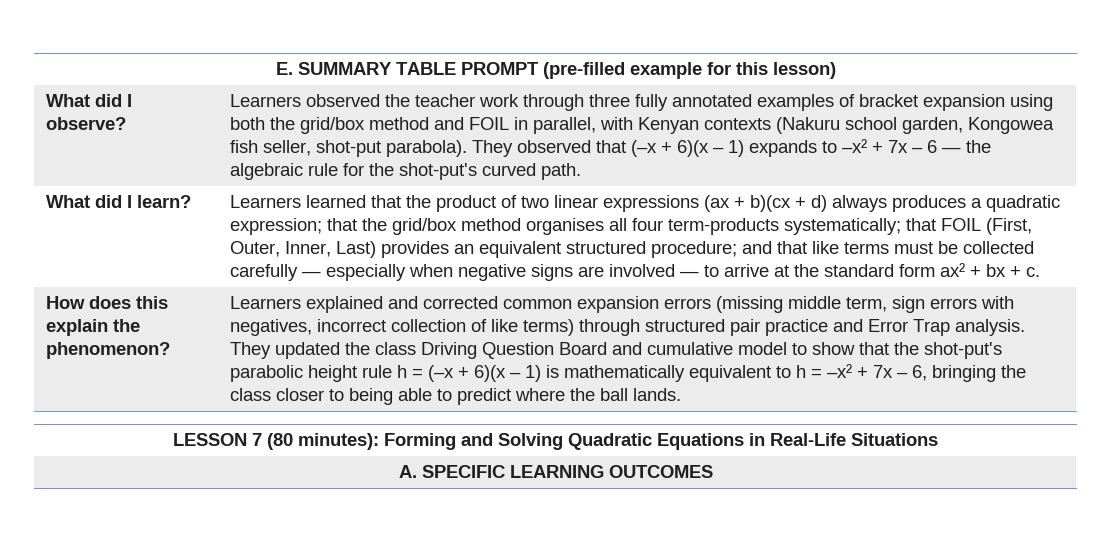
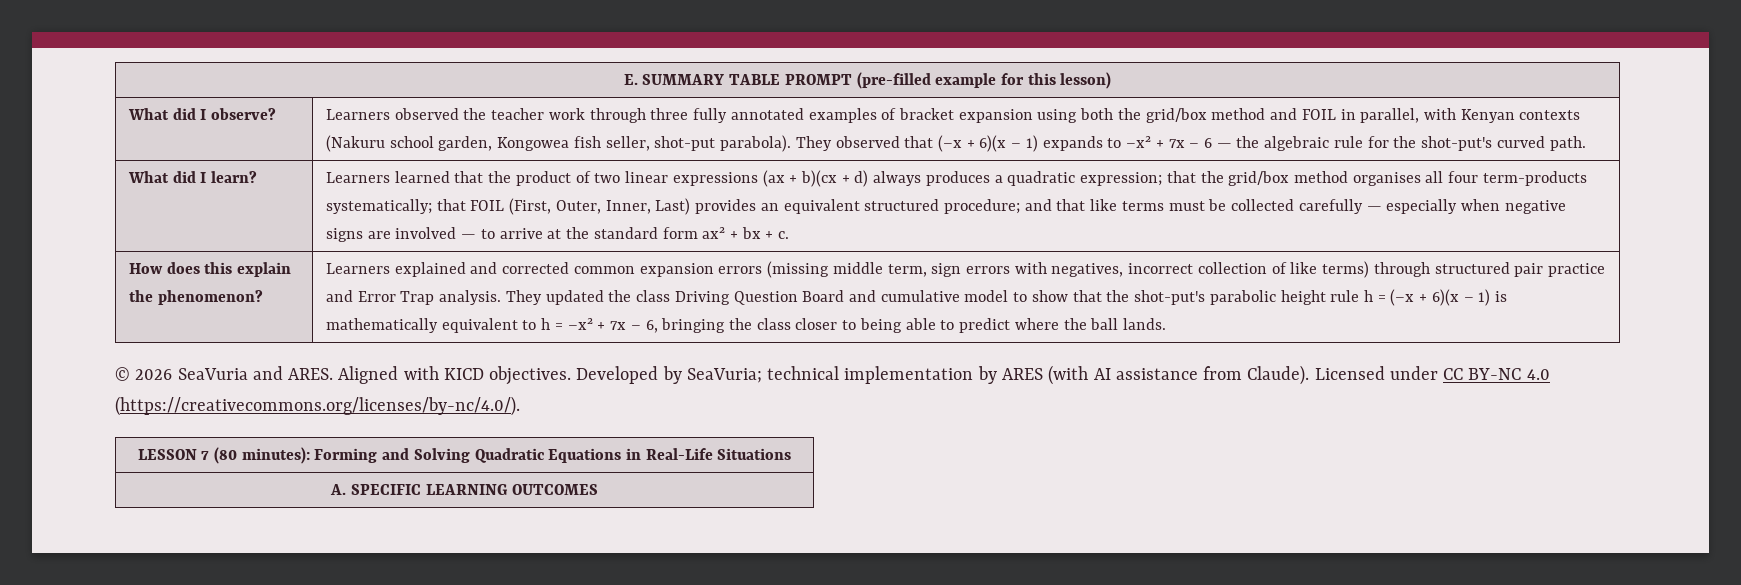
(682, 394) none -> [115,365,1550,385] [115,396,520,416] // © 2026 SeaVuria and ARES. Aligned with KICD objectives. Developed by SeaVuria; technical implementation by ARES (with AI assistance from Claude). Licensed under CC BY-NC 4.0 (https://creativecommons.org/licenses/by-nc/4.0/).

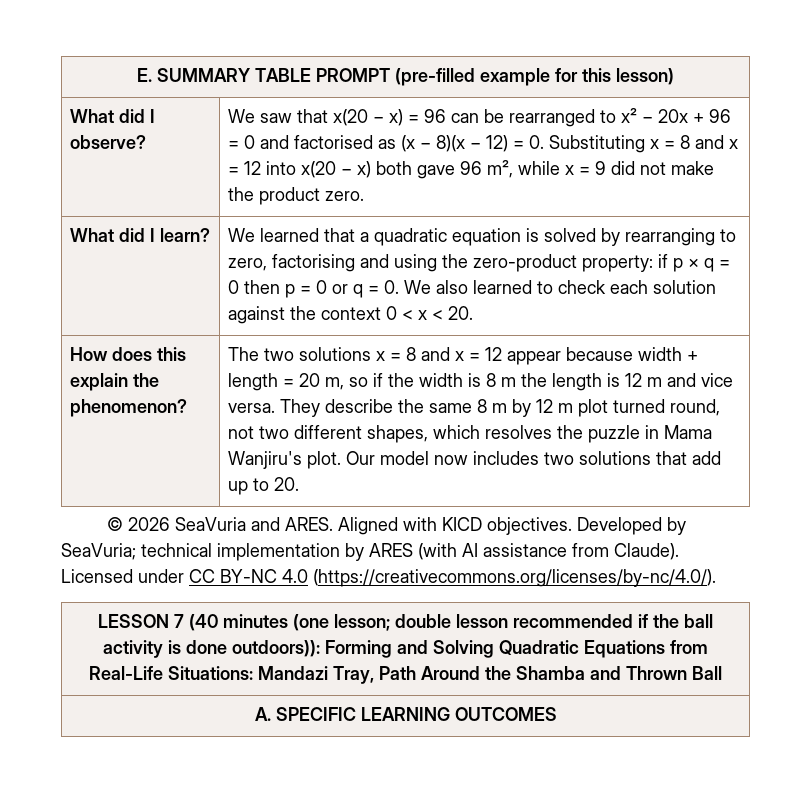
[326,108,1581,123] [326,135,1586,152] Learners observed the teacher work through three fully annotated examples of bracket expansion using both the grid/box method and FOIL in parallel, with Kenyan contexts (Nakuru school garden, Kongowea fish seller, shot-put parabola). They observed that (–x + 6)(x – 1) expands to –x² + 7x – 6 — the algebraic rule for the shot-put's curved path. -> [227,108,731,127] [227,135,738,153] [227,160,714,179] [227,187,364,205] We saw that x(20 − x) = 96 can be rearranged to x² − 20x + 96 = 0 and factorised as (x − 8)(x − 12) = 0. Substituting x = 8 and x = 12 into x(20 − x) both gave 96 m², while x = 9 did not make the product zero.
[326,172,391,183] Learners -> [227,228,255,242] We
[488,170,1587,187] [326,198,1566,215] [326,227,790,242] the product of two linear expressions (ax + b)(cx + d) always produces a quadratic expression; that the grid/box method organises all four term-products systematically; that FOIL (First, Outer, Inner, Last) provides an equivalent structured procedure; and that like terms must be collected carefully — especially when negative signs are involved — to arrive at the standard form ax² + bx + c. -> [359,228,736,246] [227,254,730,272] [227,280,716,298] [227,306,473,324] a quadratic equation is solved by rearranging to zero, factorising and using the zero-product property: if p × q = 0 then p = 0 or q = 0. We also learned to check each solution against the context 0 < x < 20.
[326,261,1605,278] [326,289,1508,306] [326,318,1166,333] Learners explained and corrected common expansion errors (missing middle term, sign errors with negatives, incorrect collection of like terms) through structured pair practice and Error Trap analysis. They updated the class Driving Question Board and cumulative model to show that the shot-put's parabolic height rule h = (–x + 6)(x – 1) is mathematically equivalent to h = –x² + 7x – 6, bringing the class closer to being able to predict where the ball lands. -> [227,347,698,365] [227,373,733,391] [227,399,720,417] [227,425,712,443] [227,451,721,469] [227,477,299,495] The two solutions x = 8 and x = 12 appear because width + length = 20 m, so if the width is 8 m the length is 12 m and vice versa. They describe the same 8 m by 12 m plot turned round, not two different shapes, which resolves the puzzle in Mama Wanjiru's plot. Our model now includes two solutions that add up to 20.
[213,447,310,464] (80 minutes): -> [188,614,713,631] [102,640,320,658] (40 minutes (one lesson; double lesson recommended if the ball activity is done outdoors)):
[626,448,792,460] in Real-Life Situations -> [669,640,708,654] [88,666,722,684] from Real-Life Situations: Mandazi Tray, Path Around the Shamba and Thrown Ball

